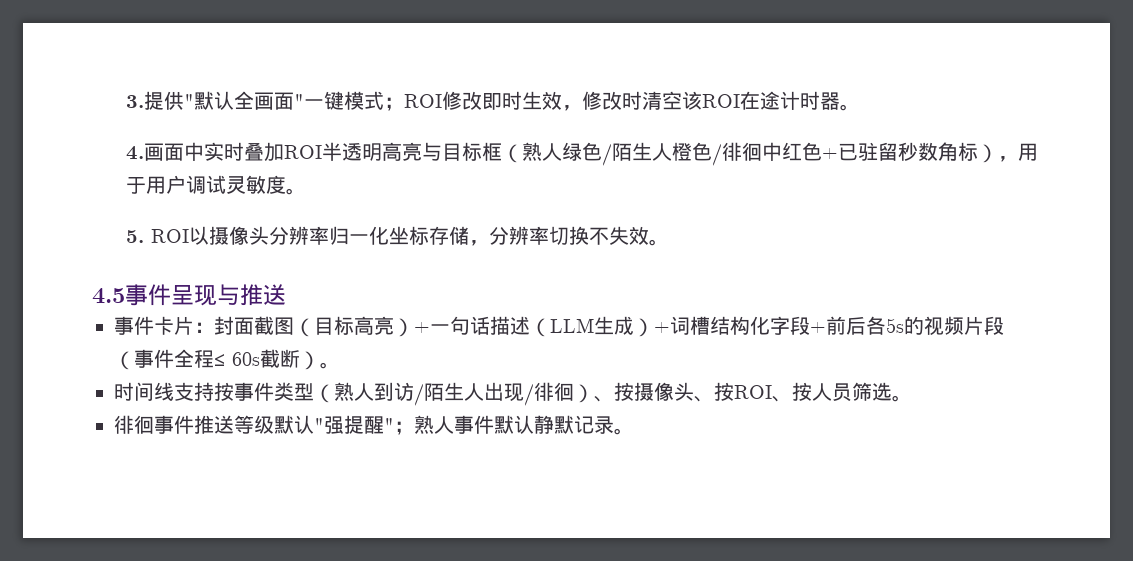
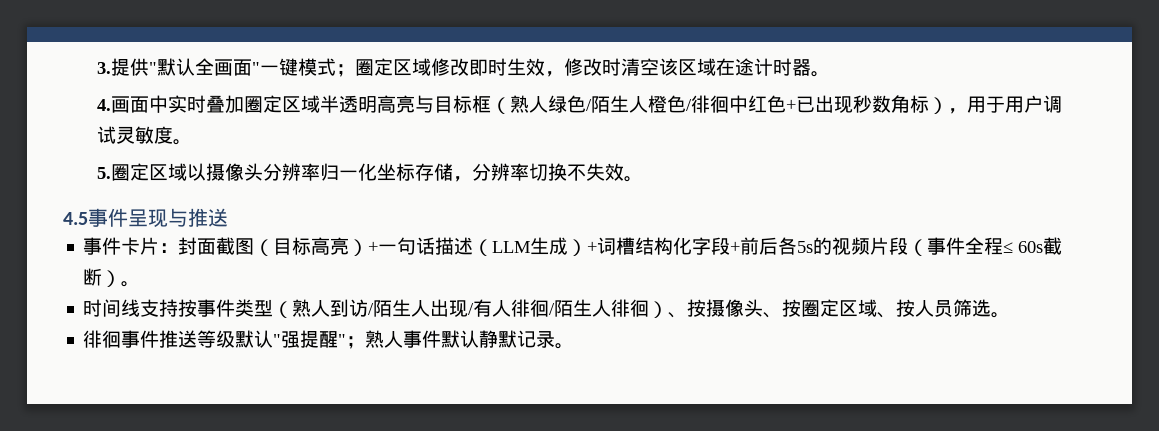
[403,94,442,108] ROI -> [355,58,432,76] 圈定区域
[701,94,740,108] ROI -> [678,58,717,76] 区域
[283,145,322,159] ROI -> [244,95,321,113] 圈定区域
[857,142,898,161] 驻留 -> [815,95,854,113] 出现
[150,229,189,243] ROI -> [111,163,188,181] 圈定区域
(534, 395) none -> [473,299,612,317] 有人徘徊/陌生人
[734,385,772,399] ROI -> [801,299,878,317] 圈定区域

